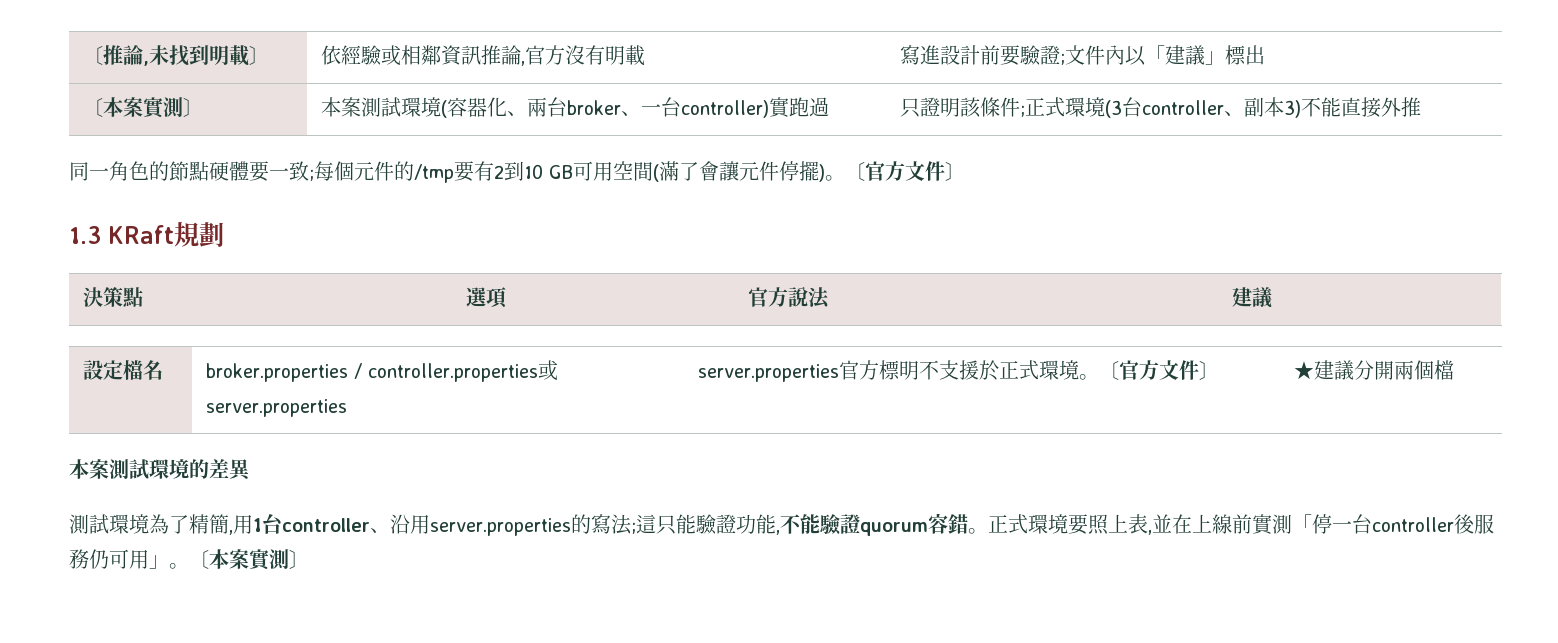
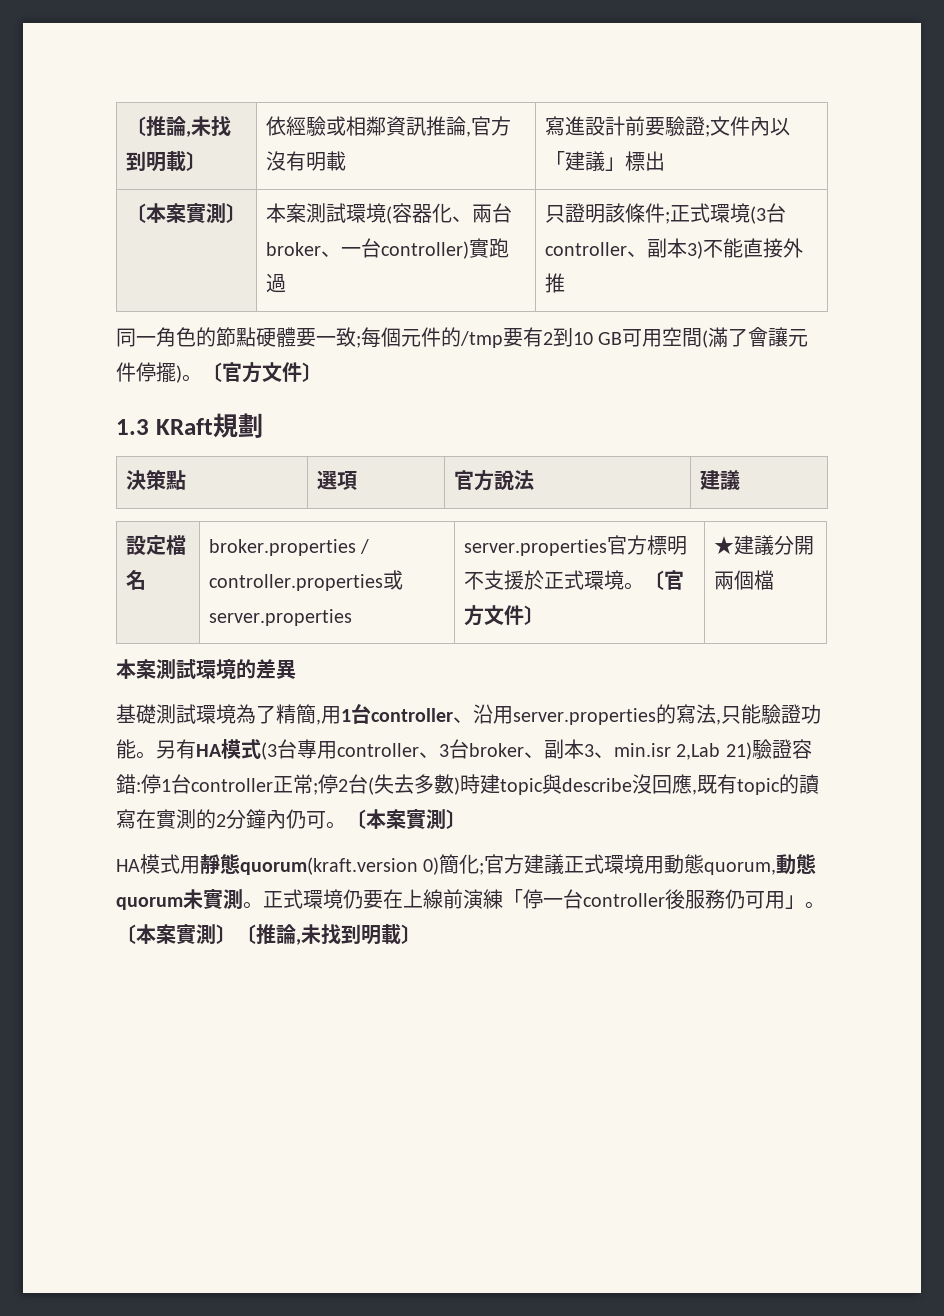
(252, 470) none -> [116,704,156,724] 基礎
[630,514,656,534] ;這 -> [716,719,721,725] ,
[775,513,1172,536] ,不能驗證quorum容錯。正式環境要照上表,並 -> [136,739,812,760] [116,774,819,795] [116,809,466,830] [116,854,817,875] [116,889,383,910] 。另有HA模式(3台專用controller、3台broker、副本3、min.isr 2,Lab 21)驗證容錯:停1台controller正常;停2台(失去多數)時建topic與describe沒回應,既有topic的讀寫在實測的2分鐘內仍可。〔本案實測〕 // HA模式用靜態quorum(kraft.version 0)簡化;官方建議正式環境用動態quorum,動態quorum未實測。正式環境仍要
[1251,514,1292,535] 實測 -> [463,889,503,909] 演練
(309, 559) none -> [236,924,421,945] 〔推論,未找到明載〕

